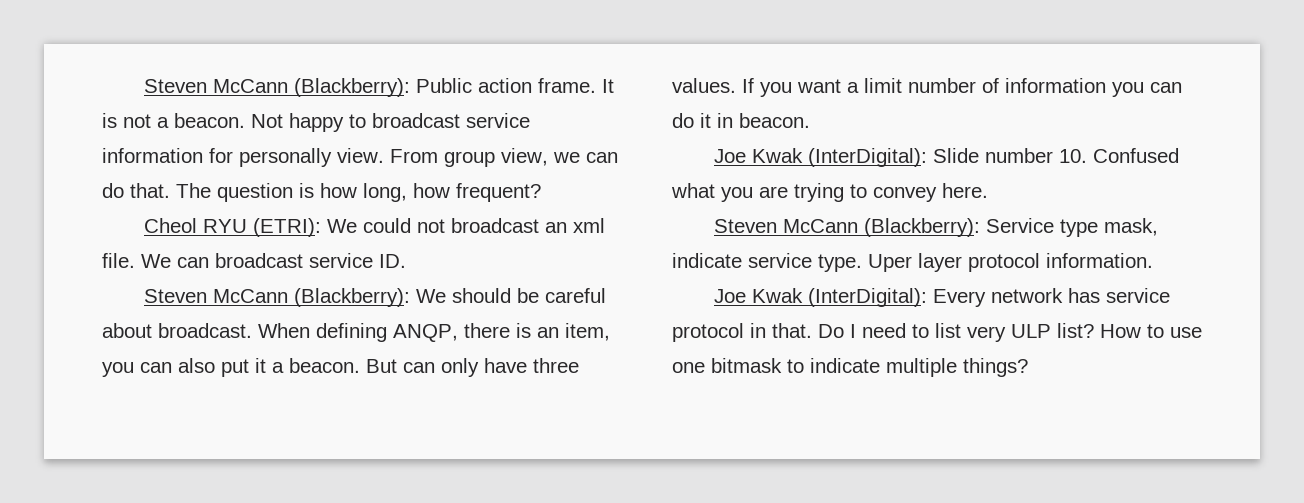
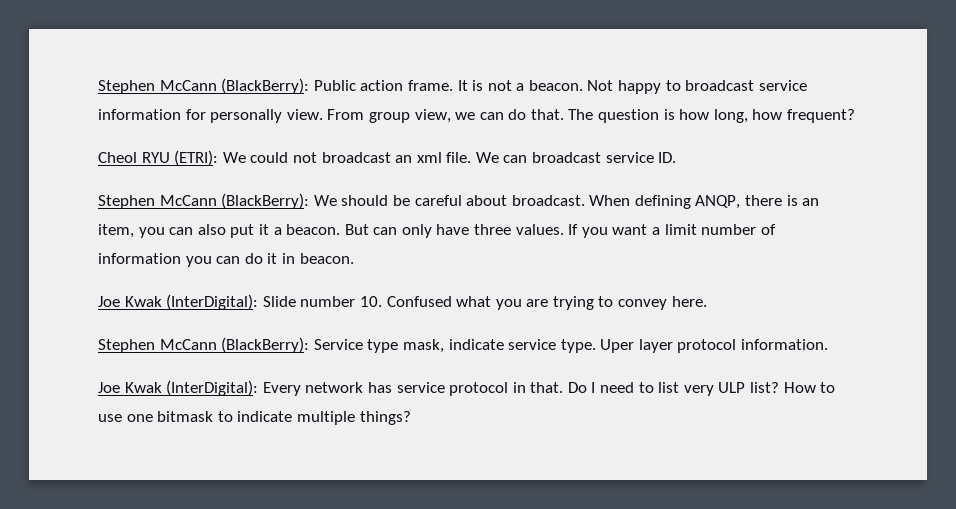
[144,78,411,97] Steven McCann (Blackberry): -> [98,78,310,94] Stephen McCann (BlackBerry):
[144,288,411,307] Steven McCann (Blackberry): -> [98,193,310,209] Stephen McCann (BlackBerry):
[714,218,981,237] Steven McCann (Blackberry): -> [98,337,310,353] Stephen McCann (BlackBerry):

